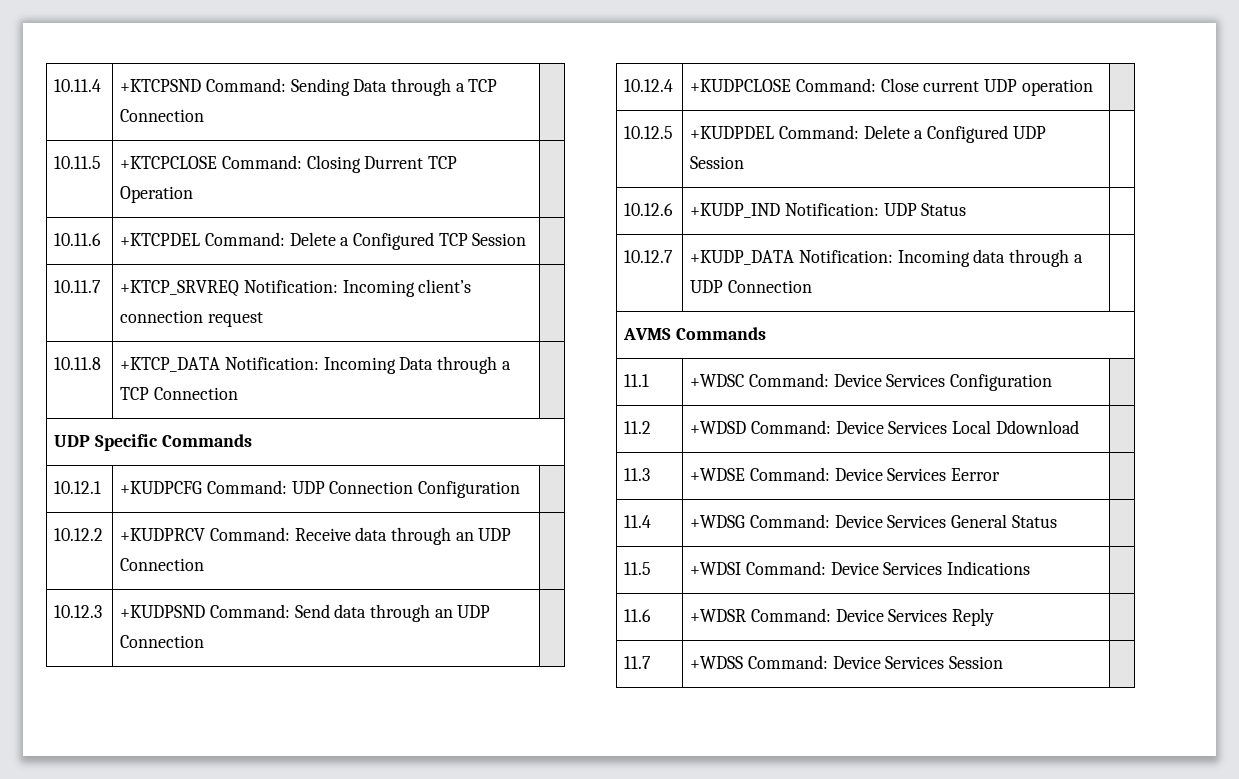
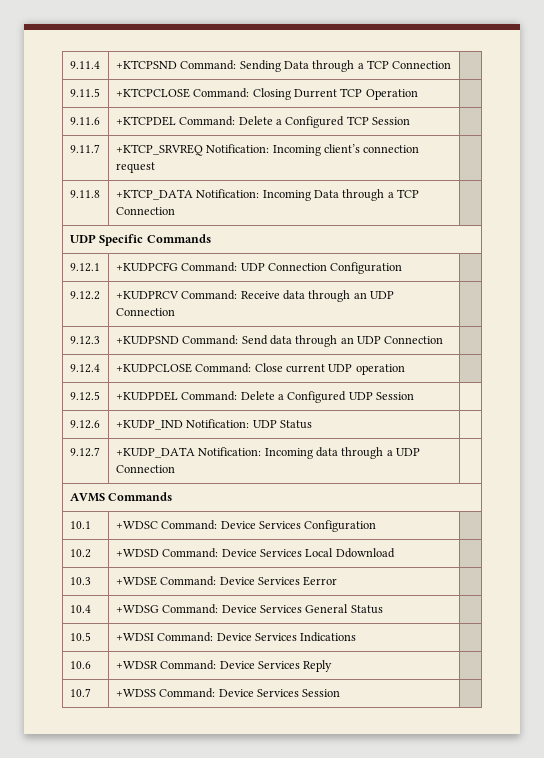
[54,79,102,92] 10.11.4 -> [69,61,100,69] 9.11.4
[54,156,102,169] 10.11.5 -> [69,88,100,97] 9.11.5
[54,233,102,246] 10.11.6 -> [69,117,100,125] 9.11.6
[54,280,102,293] 10.11.7 -> [69,144,100,153] 9.11.7
[54,357,102,370] 10.11.8 -> [69,190,100,198] 9.11.8
[54,481,102,494] 10.12.1 -> [69,263,100,272] 9.12.1
[54,528,104,541] 10.12.2 -> [69,291,100,300] 9.12.2
[54,605,103,618] 10.12.3 -> [69,336,100,345] 9.12.3
[624,79,674,92] 10.12.4 -> [69,364,100,373] 9.12.4
[624,126,674,139] 10.12.5 -> [69,391,100,401] 9.12.5
[624,203,674,216] 10.12.6 -> [69,420,100,429] 9.12.6
[624,250,674,263] 10.12.7 -> [69,447,100,457] 9.12.7
[624,374,650,387] 11.1 -> [69,521,91,529] 10.1
[624,421,652,434] 11.2 -> [69,549,91,558] 10.2
[624,468,651,481] 11.3 -> [69,577,91,585] 10.3
[624,515,652,528] 11.4 -> [69,605,91,613] 10.4
[624,562,652,575] 11.5 -> [69,632,91,641] 10.5
[624,609,652,622] 11.6 -> [69,661,91,669] 10.6
[624,656,652,669] 11.7 -> [69,688,91,697] 10.7

